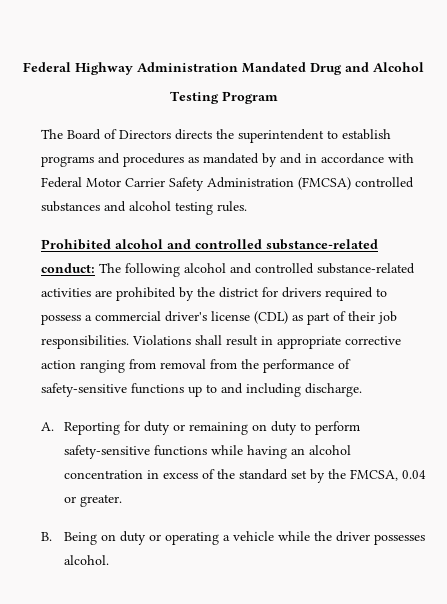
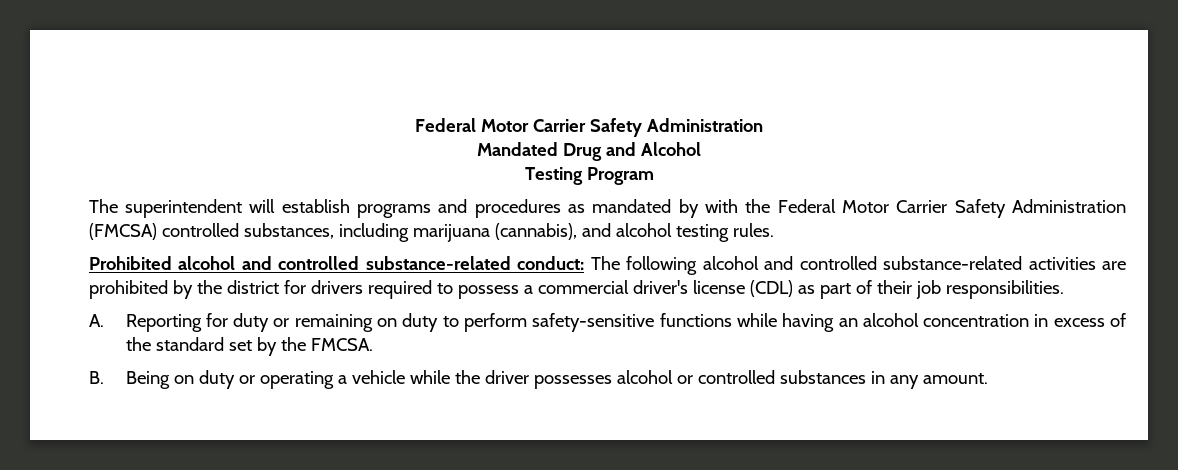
[23,62,238,75] Federal Highway Administration -> [415,118,763,137] Federal Motor Carrier Safety Administration //
[67,129,339,143] Board of Directors directs the superintendent to -> [125,199,276,218] superintendent will
[280,153,415,164] and in accordance with -> [705,199,771,213] with the
[41,201,101,212] substances -> [243,223,577,242] substances, including marijuana (cannabis),
[132,335,402,349] [41,359,352,373] [41,383,363,397] Violations shall result in appropriate corrective action ranging from removal from the performance of safety-sensitive functions up to and including discharge. -> (1064, 289) none
[349,469,426,481] [63,494,122,507] FMCSA, 0.04 or greater. -> [310,338,373,351] FMCSA.
[63,555,109,565] alcohol. -> [616,370,988,389] alcohol or controlled substances in any amount.

